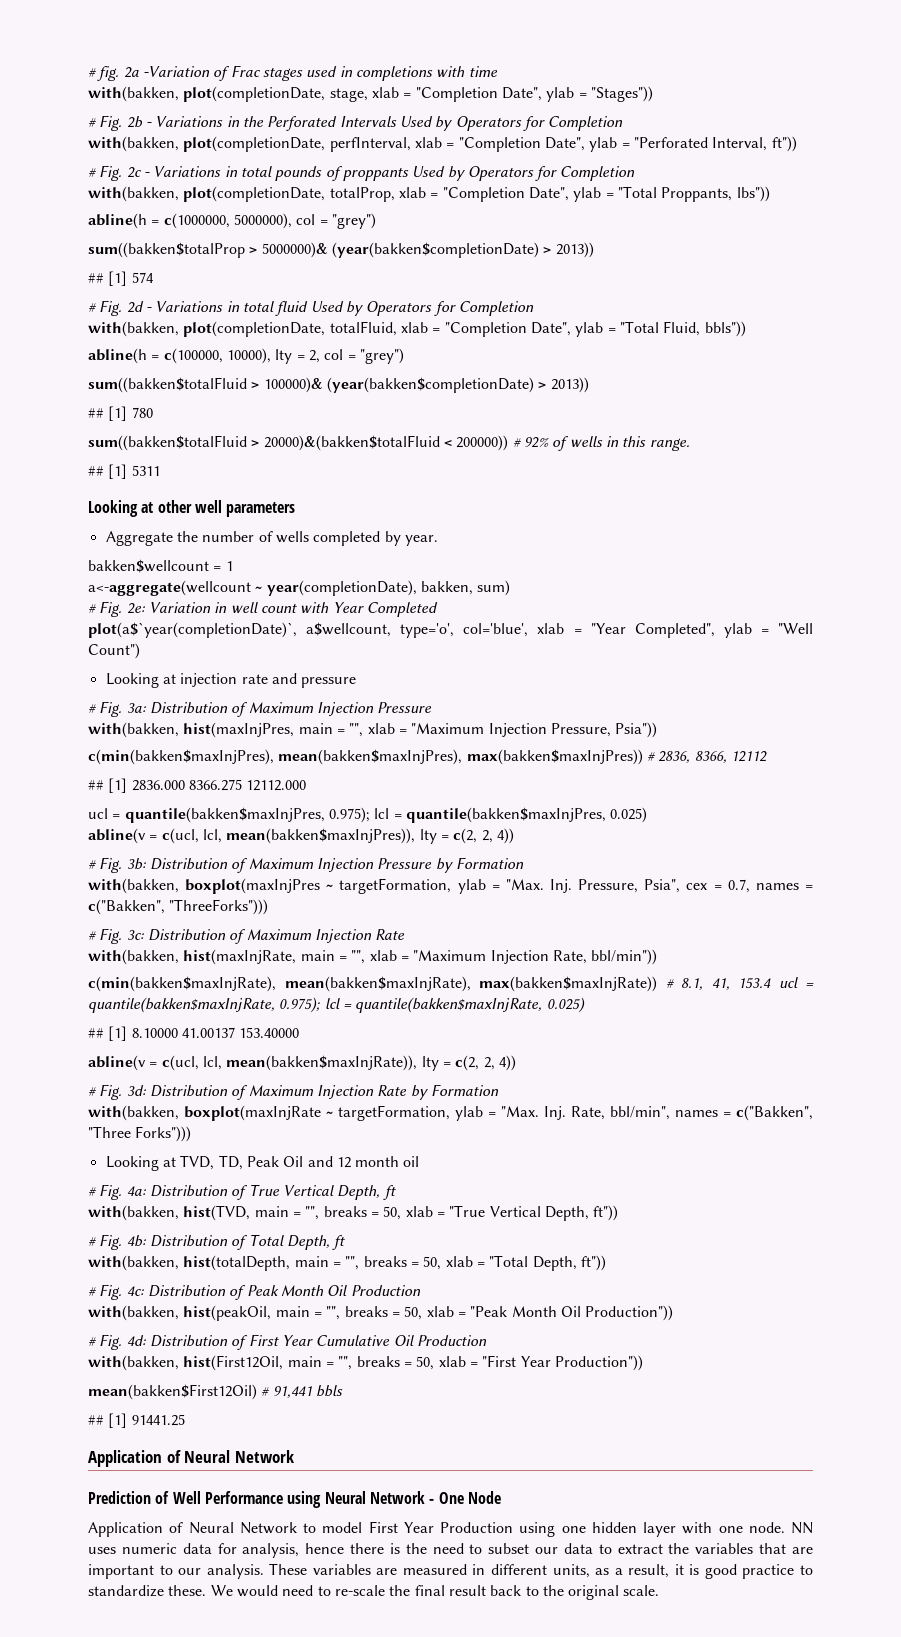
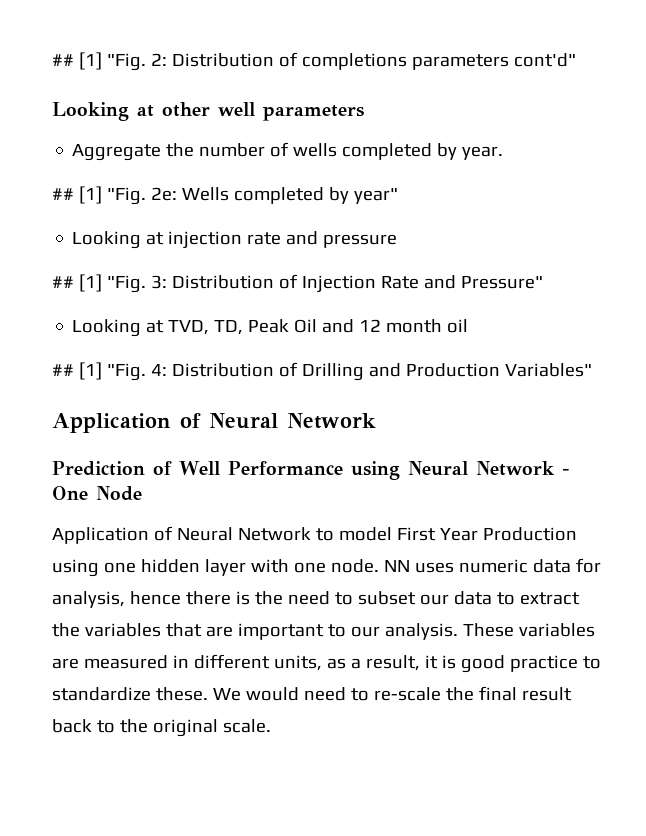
[88,65,498,81] [88,86,653,102] [88,115,624,131] [88,136,797,152] [88,165,636,181] [88,186,770,202] [88,213,376,229] [88,242,594,258] [88,271,154,286] [88,300,534,316] [88,321,746,337] [88,348,404,364] [88,377,589,393] [88,406,153,421] [88,435,690,451] [88,464,160,479] # fig. 2a -Variation of Frac stages used in completions with time // with(bakken, plot(completionDate, stage, xlab = "Completion Date", ylab = "Stages")) // # Fig. 2b - Variations in the Perforated Intervals Used by Operators for Completion // with(bakken, plot(completionDate, perfInterval, xlab = "Completion Date", ylab = "Perforated Interval, ft")) // # Fig. 2c - Variations in total pounds of proppants Used by Operators for Completion // with(bakken, plot(completionDate, totalProp, xlab = "Completion Date", ylab = "Total Proppants, lbs")) // abline(h = c(1000000, 5000000), col = "grey") // sum((bakken$totalProp > 5000000)& (year(bakken$completionDate) > 2013)) // ## [1] 574 // # Fig. 2d - Variations in total fluid Used by Operators for Completion // with(bakken, plot(completionDate, totalFluid, xlab = "Completion Date", ylab = "Total Fluid, bbls")) // abline(h = c(100000, 10000), lty = 2, col = "grey") // sum((bakken$totalFluid > 100000)& (year(bakken$completionDate) > 2013)) // ## [1] 780 // sum((bakken$totalFluid > 20000)&(bakken$totalFluid < 200000)) # 92% of wells in this range. // ## [1] 5311 -> [52,52,576,71] ## [1] "Fig. 2: Distribution of completions parameters cont'd"
[88,559,233,573] [88,580,511,596] [88,601,438,617] [88,622,814,638] [88,643,140,659] bakken$wellcount = 1 // a<-aggregate(wellcount ~ year(completionDate), bakken, sum) // # Fig. 2e: Variation in well count with Year Completed // plot(a$`year(completionDate)`, a$wellcount, type='o', col='blue', xlab = "Year Completed", ylab = "Well Count") -> [52,186,398,205] ## [1] "Fig. 2e: Wells completed by year"
[88,701,433,717] [88,722,658,738] [88,749,767,765] [88,778,307,793] [88,807,648,823] [88,828,514,844] [88,857,524,873] [88,878,813,894] [88,899,269,915] [88,928,406,944] [88,949,658,965] [88,976,814,992] [88,997,585,1013] [88,1026,300,1041] [88,1055,516,1071] [88,1084,499,1100] [88,1105,813,1121] [88,1126,192,1142] # Fig. 3a: Distribution of Maximum Injection Pressure // with(bakken, hist(maxInjPres, main = "", xlab = "Maximum Injection Pressure, Psia")) // c(min(bakken$maxInjPres), mean(bakken$maxInjPres), max(bakken$maxInjPres)) # 2836, 8366, 12112 // ## [1] 2836.000 8366.275 12112.000 // ucl = quantile(bakken$maxInjPres, 0.975); lcl = quantile(bakken$maxInjPres, 0.025) // abline(v = c(ucl, lcl, mean(bakken$maxInjPres)), lty = c(2, 2, 4)) // # Fig. 3b: Distribution of Maximum Injection Pressure by Formation // with(bakken, boxplot(maxInjPres ~ targetFormation, ylab = "Max. Inj. Pressure, Psia", cex = 0.7, names = c("Bakken", "ThreeForks"))) // # Fig. 3c: Distribution of Maximum Injection Rate // with(bakken, hist(maxInjRate, main = "", xlab = "Maximum Injection Rate, bbl/min")) // c(min(bakken$maxInjRate), mean(bakken$maxInjRate), max(bakken$maxInjRate)) # 8.1, 41, 153.4 ucl = quantile(bakken$maxInjRate, 0.975); lcl = quantile(bakken$maxInjRate, 0.025) // ## [1] 8.10000 41.00137 153.40000 // abline(v = c(ucl, lcl, mean(bakken$maxInjRate)), lty = c(2, 2, 4)) // # Fig. 3d: Distribution of Maximum Injection Rate by Formation // with(bakken, boxplot(maxInjRate ~ targetFormation, ylab = "Max. Inj. Rate, bbl/min", names = c("Bakken", "Three Forks"))) -> [52,274,543,293] ## [1] "Fig. 3: Distribution of Injection Rate and Pressure"
[88,1184,396,1200] [88,1205,619,1221] [88,1234,346,1250] [88,1255,606,1271] [88,1284,421,1300] [88,1305,674,1321] [88,1334,487,1350] [88,1355,643,1371] [88,1384,343,1400] [88,1413,185,1428] # Fig. 4a: Distribution of True Vertical Depth, ft // with(bakken, hist(TVD, main = "", breaks = 50, xlab = "True Vertical Depth, ft")) // # Fig. 4b: Distribution of Total Depth, ft // with(bakken, hist(totalDepth, main = "", breaks = 50, xlab = "Total Depth, ft")) // # Fig. 4c: Distribution of Peak Month Oil Production // with(bakken, hist(peakOil, main = "", breaks = 50, xlab = "Peak Month Oil Production")) // # Fig. 4d: Distribution of First Year Cumulative Oil Production // with(bakken, hist(First12Oil, main = "", breaks = 50, xlab = "First Year Production")) // mean(bakken$First12Oil) # 91,441 bbls // ## [1] 91441.25 -> [52,362,592,381] ## [1] "Fig. 4: Distribution of Drilling and Production Variables"

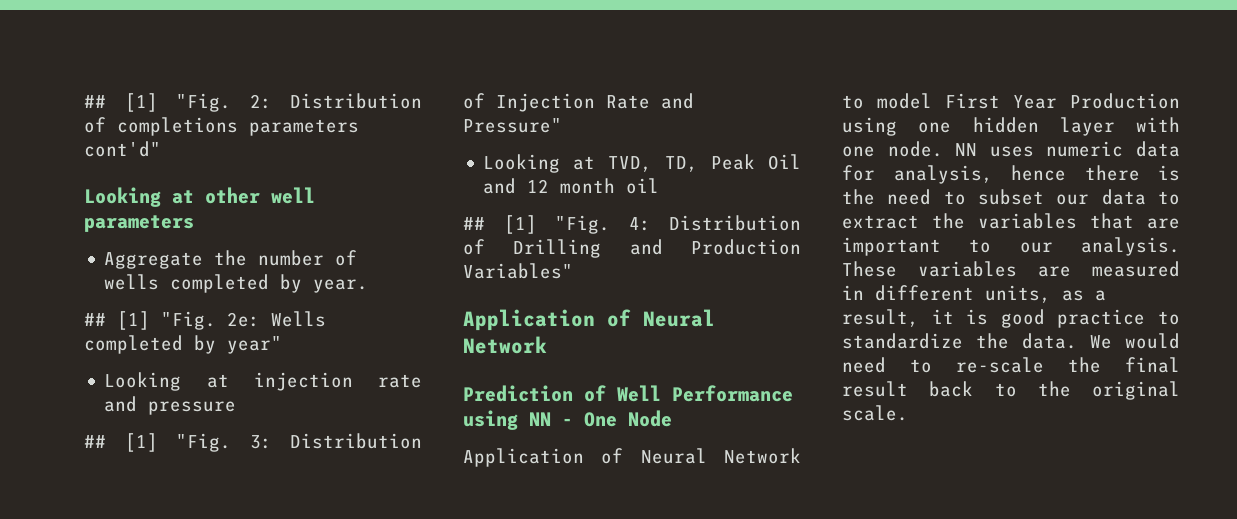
[407,461,555,476] Neural Network -> [529,412,551,426] NN
[155,687,208,701] these. -> [976,333,1077,349] the data.

